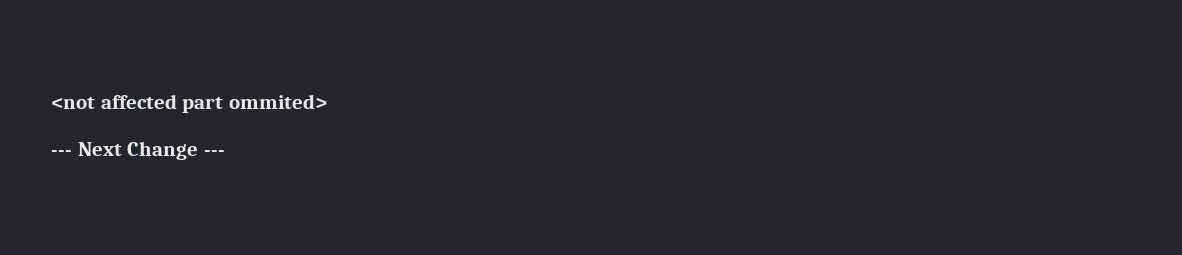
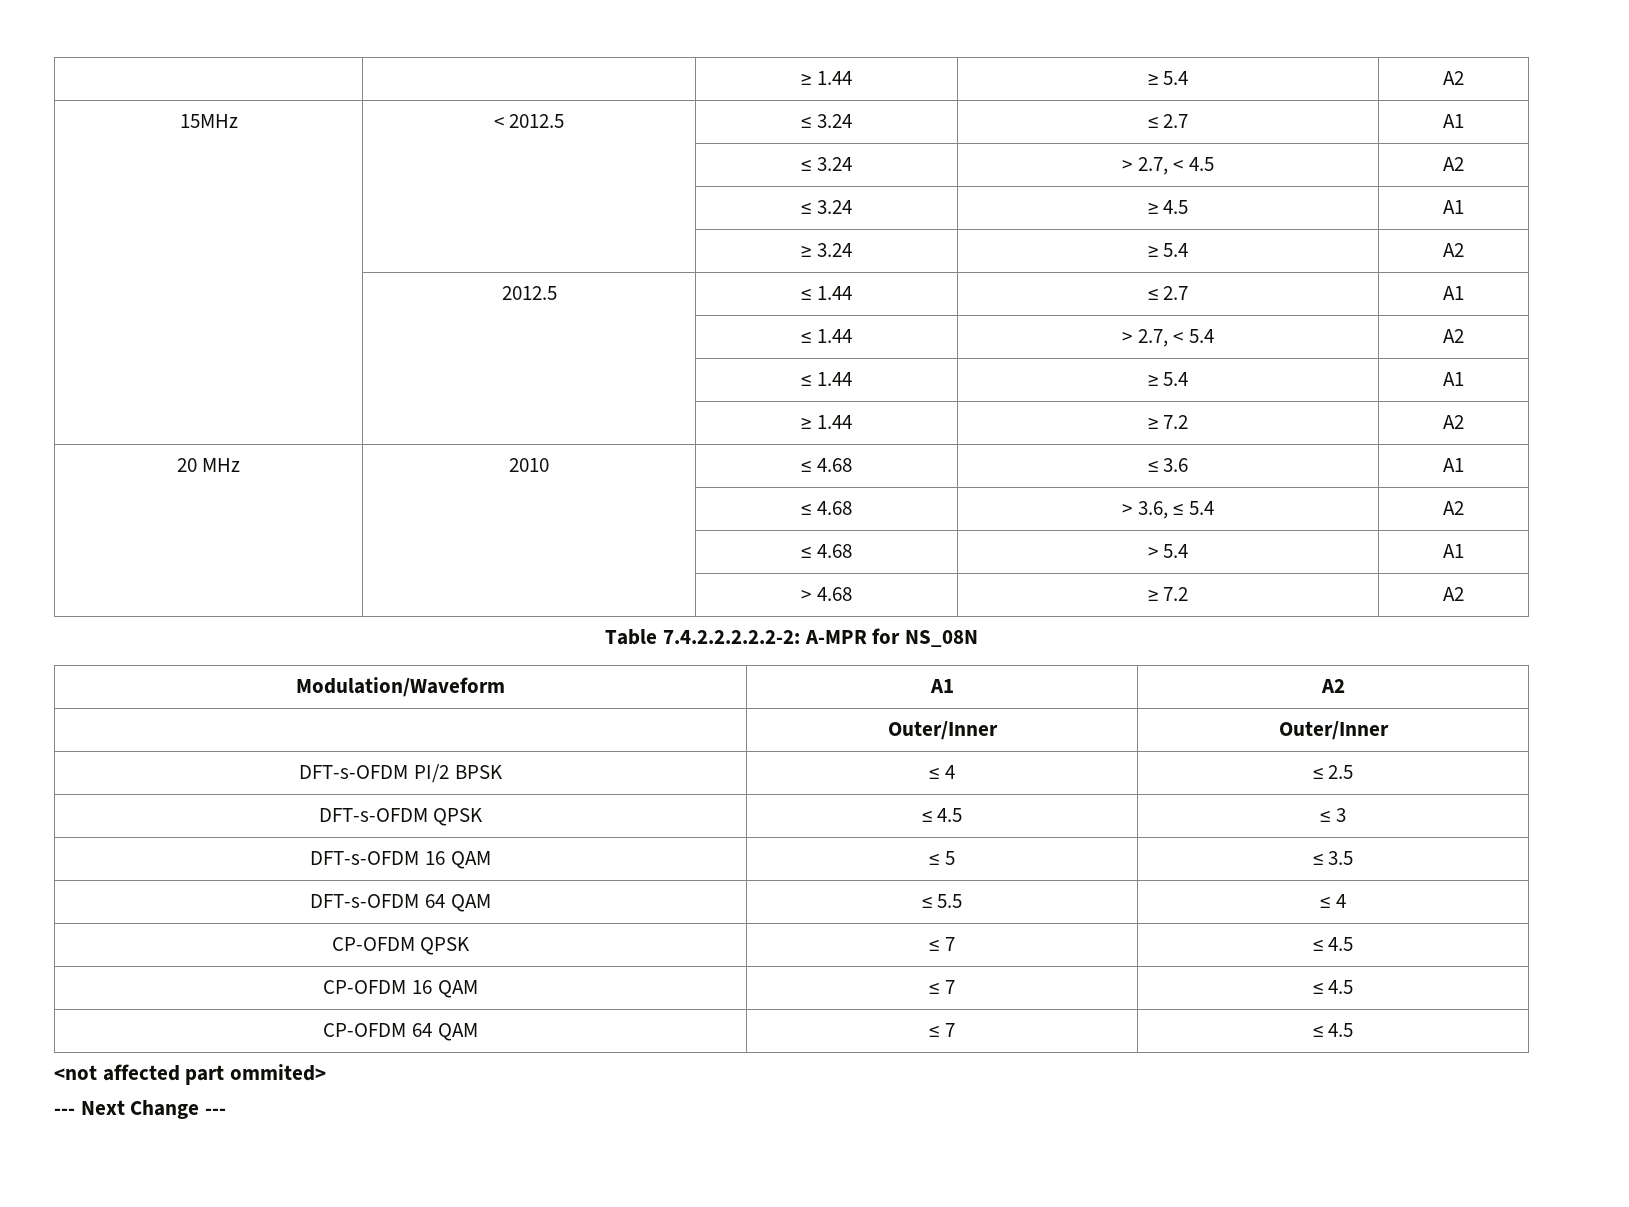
(51, 103) none -> [801,71,852,85] [1147,71,1189,85] [1443,71,1464,85] [179,114,238,128] [493,114,565,128] [801,114,852,128] [1147,114,1189,128] [1443,114,1464,128] [801,157,852,171] [1121,157,1215,175] [1443,157,1464,171] [801,200,852,214] [1147,200,1189,214] [1443,200,1464,214] [801,243,852,257] [1147,243,1189,257] [1443,243,1464,257] [501,286,557,300] [801,286,852,300] [1147,286,1189,300] [1443,286,1464,300] [801,329,852,343] [1121,329,1215,347] [1443,329,1464,343] [801,372,852,386] [1147,372,1189,386] [1443,372,1464,386] [801,415,852,429] [1147,415,1189,429] [1443,415,1464,429] [176,458,241,472] [509,458,549,472] [801,458,852,472] [1147,458,1189,472] [1443,458,1464,472] [801,501,852,515] [1121,501,1215,519] [1443,501,1464,515] [801,544,852,558] [1147,544,1189,558] [1443,544,1464,558] [801,587,852,601] [1147,587,1189,601] [1443,587,1464,601] [605,628,978,647] [296,677,505,697] [929,679,954,693] [1320,679,1345,693] [887,721,998,740] [1278,721,1389,740] [299,764,503,783] [929,765,955,779] [1312,765,1354,779] [318,808,484,826] [921,808,963,822] [1320,808,1346,822] [310,851,491,869] [929,851,955,865] [1312,851,1354,865] [310,894,491,912] [921,894,963,908] [1320,894,1346,908] [331,937,471,955] [929,937,955,951] [1312,937,1354,951] [323,980,478,998] [929,980,955,994] [1312,980,1354,994] [323,1023,478,1041] [929,1023,955,1037] [1312,1023,1354,1037] | | ≥ 1.44 | ≥ 5.4 | A2 // 15MHz | < 2012.5 | ≤ 3.24 | ≤ 2.7 | A1 // | | ≤ 3.24 | > 2.7, < 4.5 | A2 // | | ≤ 3.24 | ≥ 4.5 | A1 // | | ≥ 3.24 | ≥ 5.4 | A2 // | 2012.5 | ≤ 1.44 | ≤ 2.7 | A1 // | | ≤ 1.44 | > 2.7, < 5.4 | A2 // | | ≤ 1.44 | ≥ 5.4 | A1 // | | ≥ 1.44 | ≥ 7.2 | A2 // 20 MHz | 2010 | ≤ 4.68 | ≤ 3.6 | A1 // | | ≤ 4.68 | > 3.6, ≤ 5.4 | A2 // | | ≤ 4.68 | > 5.4 | A1 // | | > 4.68 | ≥ 7.2 | A2 // Table 7.4.2.2.2.2.2-2: A-MPR for NS_08N // Modulation/Waveform | A1 | A2 // | Outer/Inner | Outer/Inner // DFT-s-OFDM PI/2 BPSK | ≤ 4 | ≤ 2.5 // DFT-s-OFDM QPSK | ≤ 4.5 | ≤ 3 // DFT-s-OFDM 16 QAM | ≤ 5 | ≤ 3.5 // DFT-s-OFDM 64 QAM | ≤ 5.5 | ≤ 4 // CP-OFDM QPSK | ≤ 7 | ≤ 4.5 // CP-OFDM 16 QAM | ≤ 7 | ≤ 4.5 // CP-OFDM 64 QAM | ≤ 7 | ≤ 4.5 //

